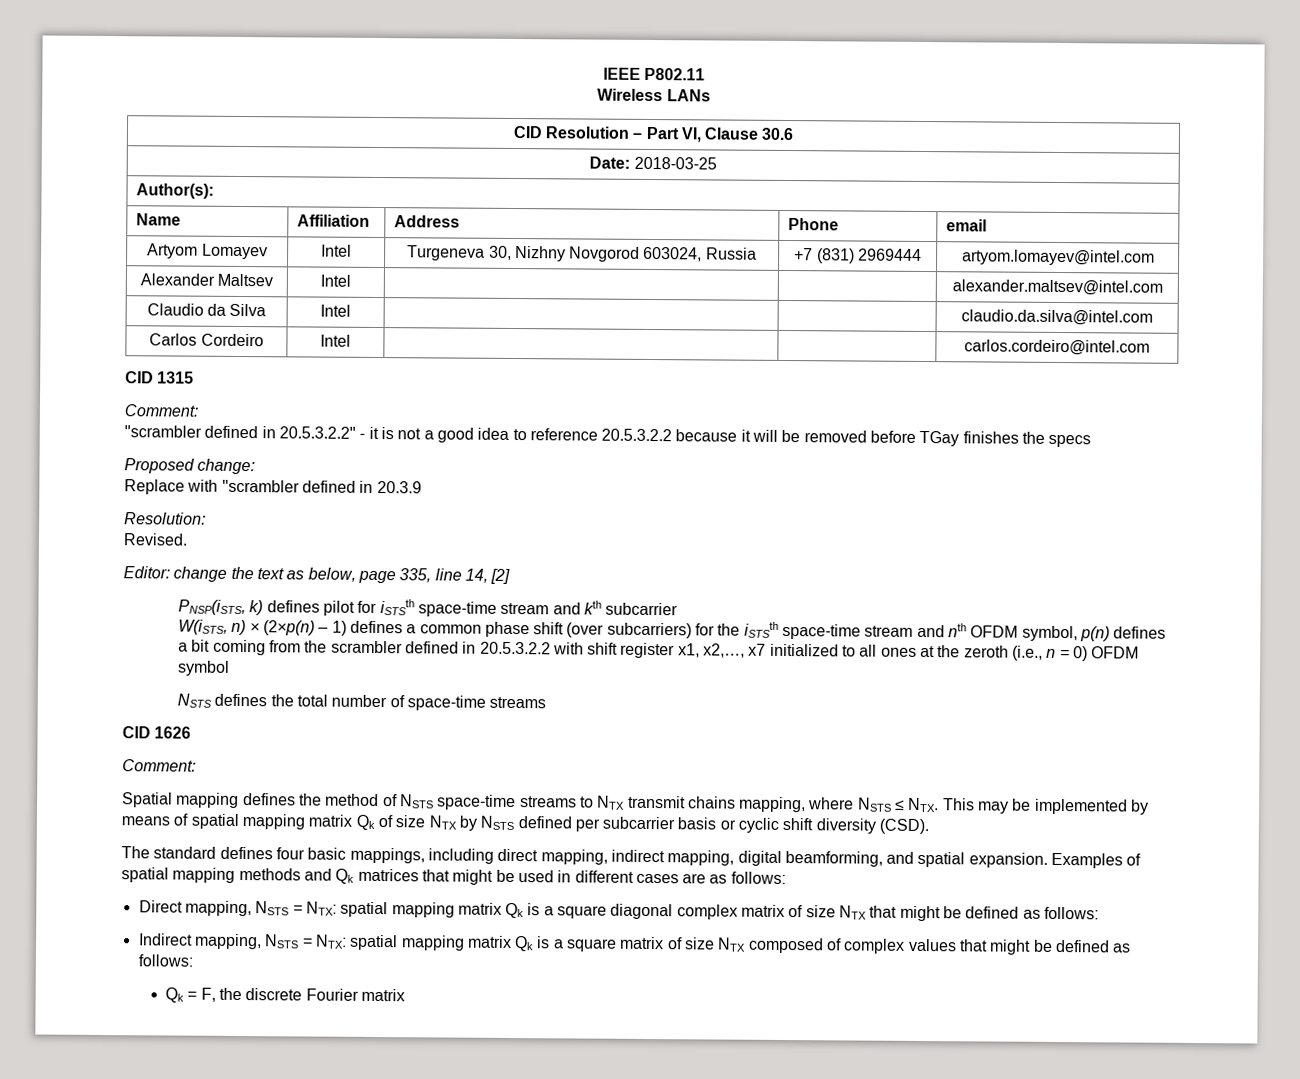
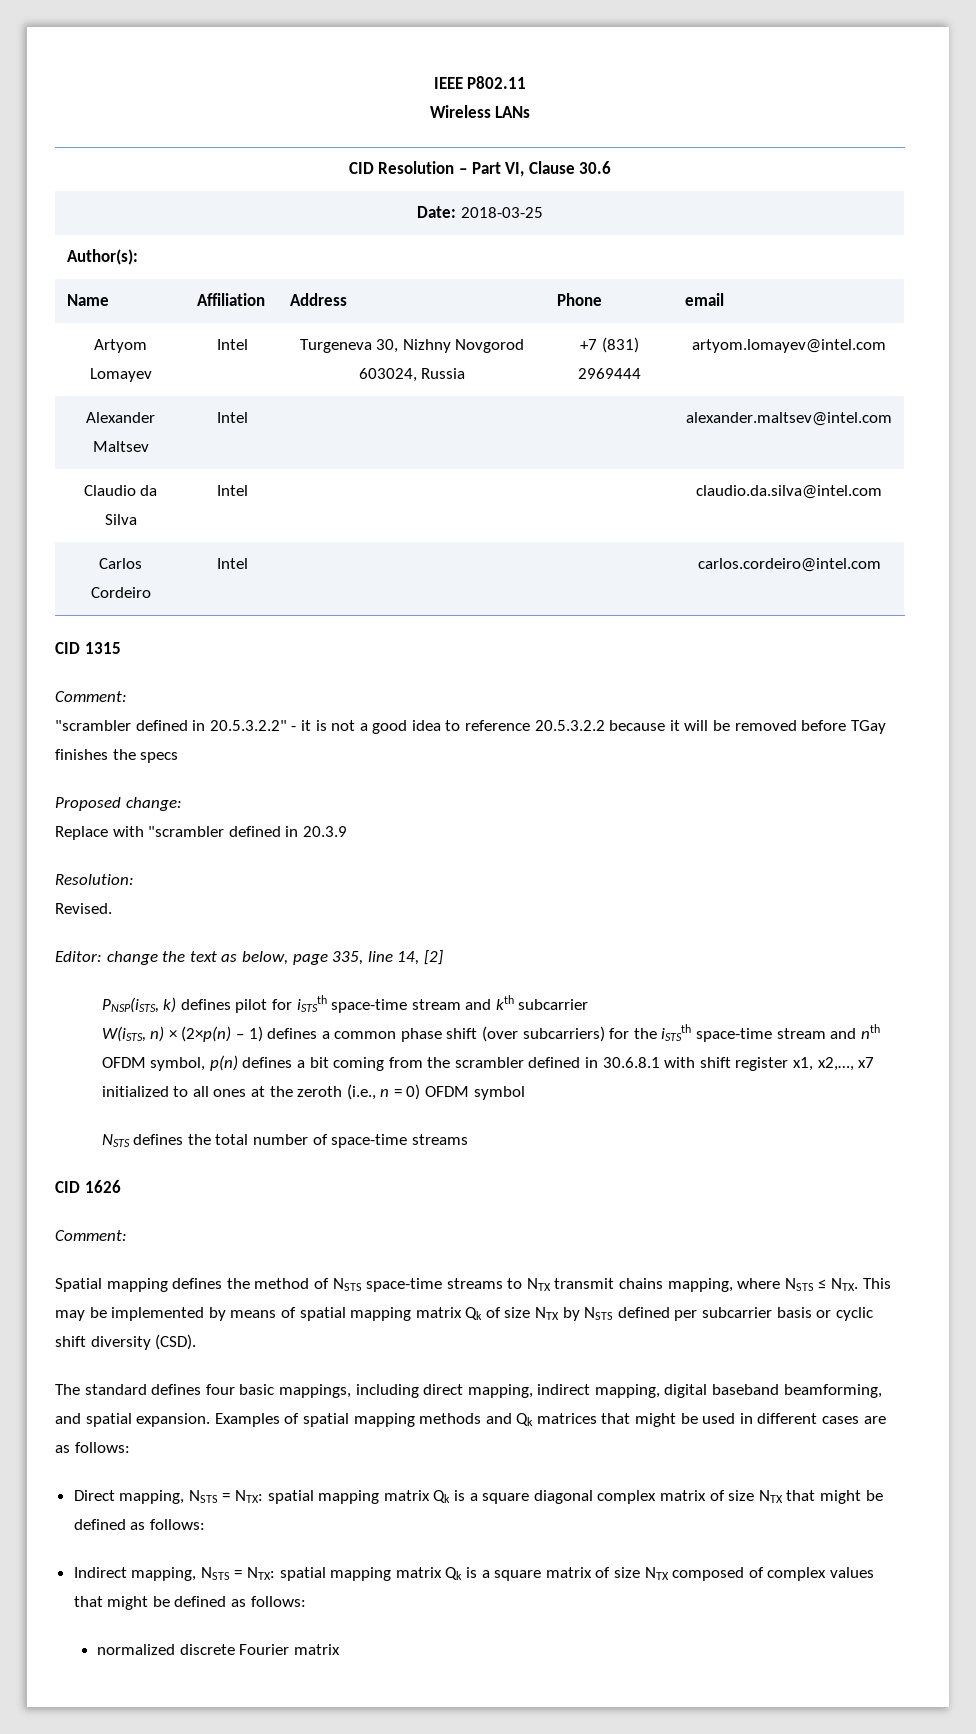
[479,641,551,655] 20.5.3.2.2 -> [602,1057,660,1068] 30.6.8.1
(782, 858) none -> [712,1384,780,1395] baseband
[165,987,243,1003] Qk = F, the -> [96,1644,175,1655] normalized

